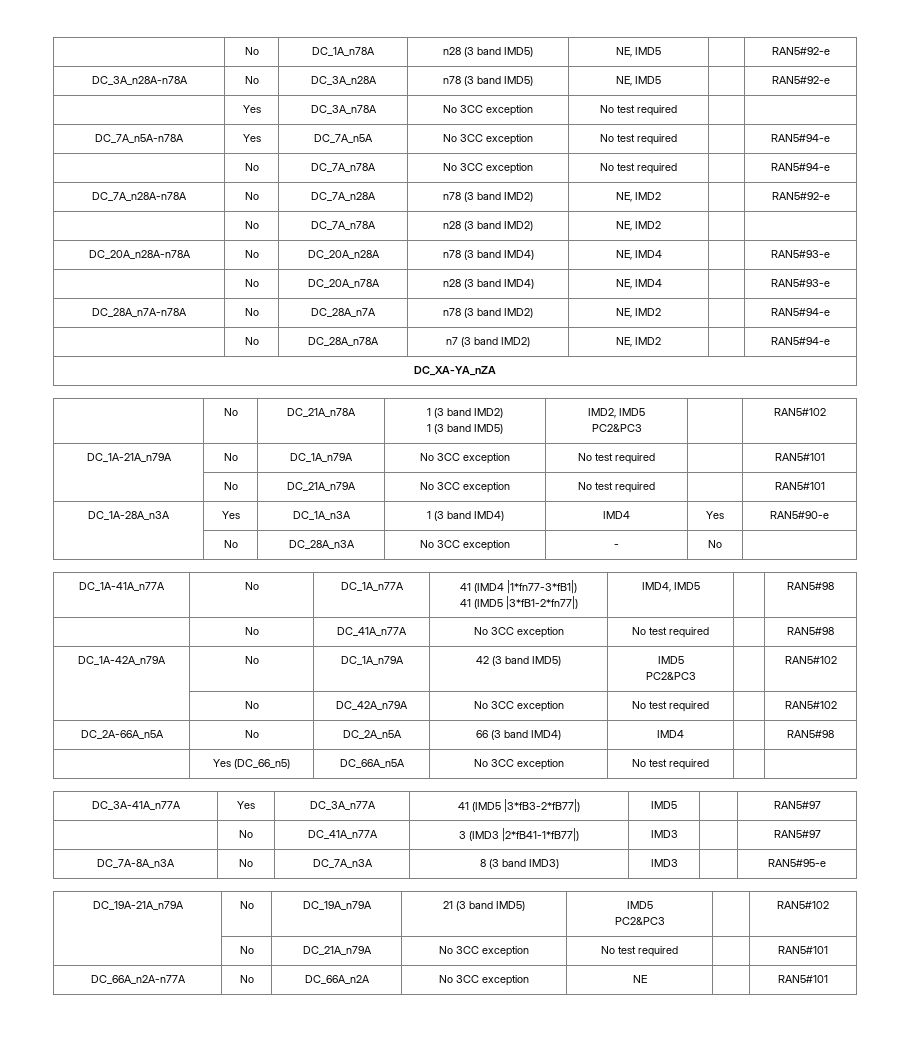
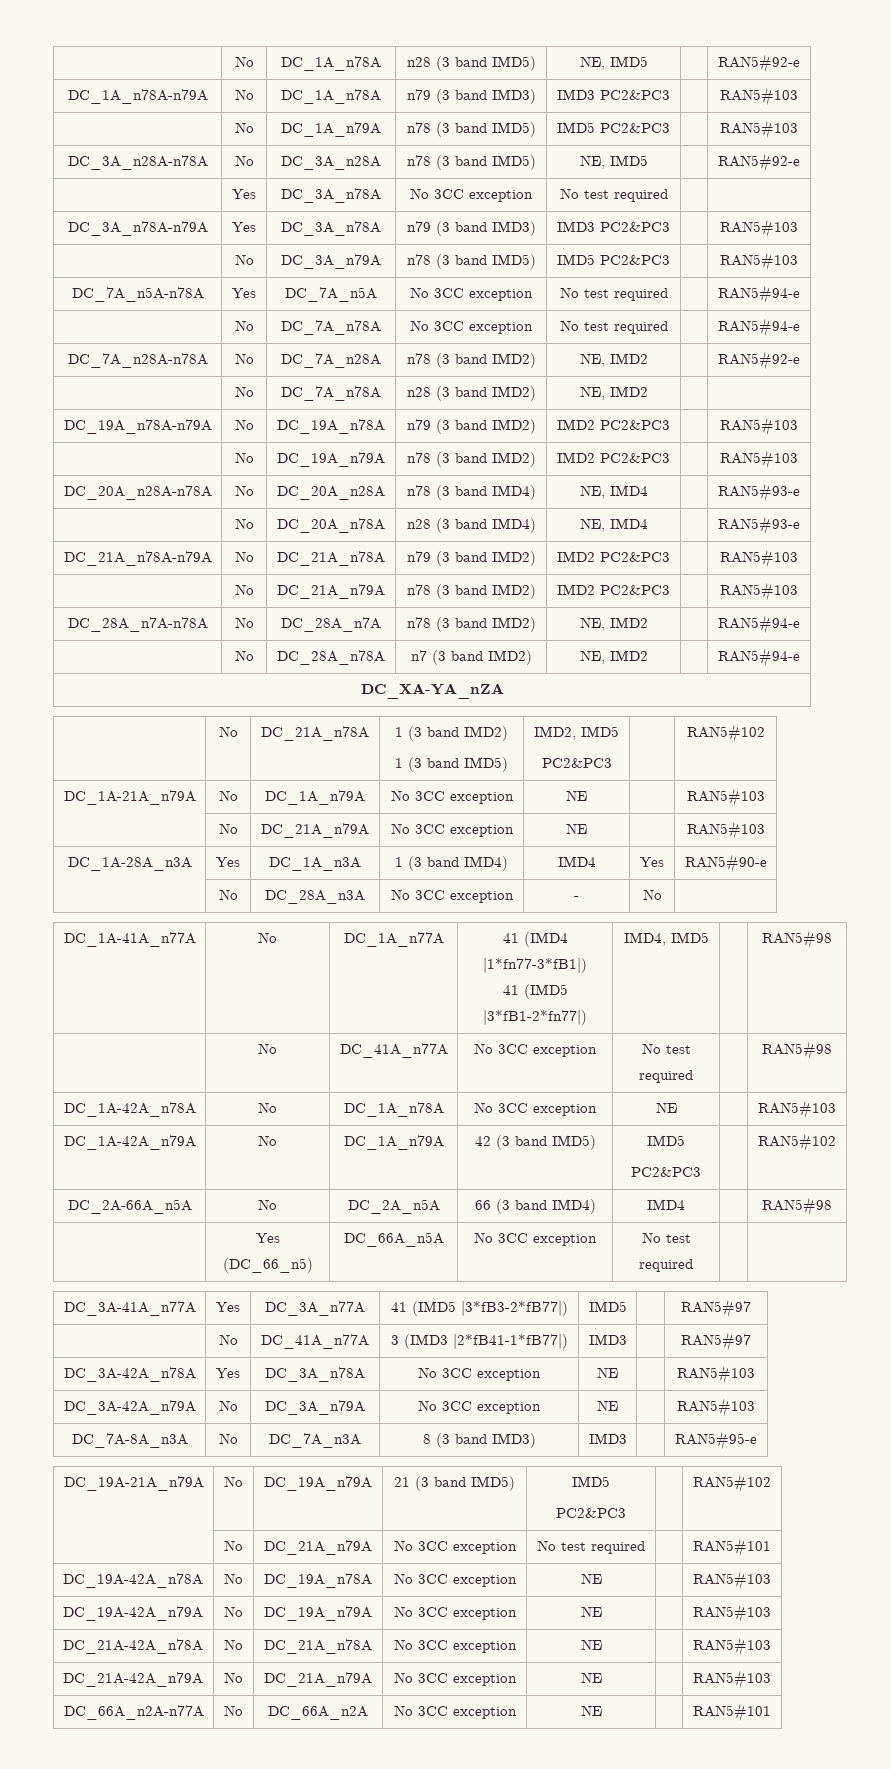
(830, 51) none -> [67,89,208,104] [234,89,254,100] [281,89,381,104] [406,89,536,104] [557,89,670,100] [720,87,798,106] [234,122,254,133] [281,122,381,137] [406,122,536,137] [557,122,670,133] [720,120,798,139] // DC_1A_n78A-n79A | No | DC_1A_n78A | n79 (3 band IMD3) | IMD3 PC2&PC3 | | RAN5#103 // | No | DC_1A_n79A | n78 (3 band IMD5) | IMD5 PC2&PC3 | | RAN5#103
(677, 110) none -> [67,221,208,236] [232,222,256,232] [281,221,381,236] [406,221,536,236] [557,221,670,232] [720,219,798,238] [234,254,254,265] [281,254,381,269] [406,254,536,269] [557,254,670,265] [720,252,798,271] // DC_3A_n78A-n79A | Yes | DC_3A_n78A | n79 (3 band IMD3) | IMD3 PC2&PC3 | | RAN5#103 // | No | DC_3A_n79A | n78 (3 band IMD5) | IMD5 PC2&PC3 | | RAN5#103
(661, 225) none -> [63,419,212,434] [234,419,254,430] [277,419,385,434] [406,419,536,434] [557,419,670,430] [720,417,798,436] [234,452,254,463] [277,452,385,467] [406,452,536,467] [557,452,670,463] [720,450,798,469] // DC_19A_n78A-n79A | No | DC_19A_n78A | n79 (3 band IMD2) | IMD2 PC2&PC3 | | RAN5#103 // | No | DC_19A_n79A | n78 (3 band IMD2) | IMD2 PC2&PC3 | | RAN5#103
(830, 283) none -> [63,551,212,566] [234,551,254,562] [277,551,385,566] [406,551,536,566] [557,551,670,562] [720,549,798,568] [234,584,254,595] [277,584,385,599] [406,584,536,599] [557,584,670,595] [720,582,798,601] // DC_21A_n78A-n79A | No | DC_21A_n78A | n79 (3 band IMD2) | IMD2 PC2&PC3 | | RAN5#103 // | No | DC_21A_n79A | n78 (3 band IMD2) | IMD2 PC2&PC3 | | RAN5#103
[578,453,655,464] [774,453,825,461] [223,482,238,490] [287,482,356,491] [420,482,510,493] [578,482,655,493] [774,482,825,490] No test required | | RAN5#101 // | No | DC_21A_n79A | No 3CC exception | No test required | | RAN5#101 -> [566,790,587,801] [686,788,765,807] [218,823,238,834] [261,823,369,838] [390,823,514,837] [566,823,587,834] [686,821,765,840] NE | | RAN5#103 // | No | DC_21A_n79A | No 3CC exception | NE | | RAN5#103
(834, 631) none -> [63,1102,196,1117] [258,1102,277,1113] [343,1102,444,1117] [474,1102,597,1116] [655,1102,677,1113] [758,1100,836,1119] // DC_1A-42A_n78A | No | DC_1A_n78A | No 3CC exception | NE | | RAN5#103
[244,701,259,709] [336,701,408,710] [473,701,564,712] [632,701,709,712] [784,701,837,709] // | No | DC_42A_n79A | No 3CC exception | No test required | | RAN5#102 -> (836, 1142) none
(821, 834) none -> [63,1367,196,1382] [216,1368,240,1378] [265,1367,365,1382] [418,1367,541,1381] [597,1367,618,1378] [677,1365,755,1384] [63,1400,196,1415] [218,1400,238,1411] [265,1400,365,1415] [418,1400,541,1414] [597,1400,618,1411] [677,1398,755,1417] // DC_3A-42A_n78A | Yes | DC_3A_n78A | No 3CC exception | NE | | RAN5#103 // DC_3A-42A_n79A | No | DC_3A_n79A | No 3CC exception | NE | | RAN5#103
(828, 950) none -> [62,1573,203,1588] [224,1573,243,1584] [264,1573,372,1588] [393,1573,517,1587] [580,1573,602,1584] [693,1571,771,1590] [62,1606,203,1621] [224,1606,243,1617] [264,1606,372,1621] [393,1606,517,1620] [580,1606,602,1617] [693,1604,771,1623] [62,1639,203,1654] [224,1639,243,1650] [264,1639,372,1654] [393,1639,517,1653] [580,1639,602,1650] [693,1637,771,1656] [62,1672,203,1687] [224,1672,243,1683] [264,1672,372,1687] [393,1672,517,1686] [580,1672,602,1683] [693,1670,771,1689] // DC_19A-42A_n78A | No | DC_19A_n78A | No 3CC exception | NE | | RAN5#103 // DC_19A-42A_n79A | No | DC_19A_n79A | No 3CC exception | NE | | RAN5#103 // DC_21A-42A_n78A | No | DC_21A_n78A | No 3CC exception | NE | | RAN5#103 // DC_21A-42A_n79A | No | DC_21A_n79A | No 3CC exception | NE | | RAN5#103

